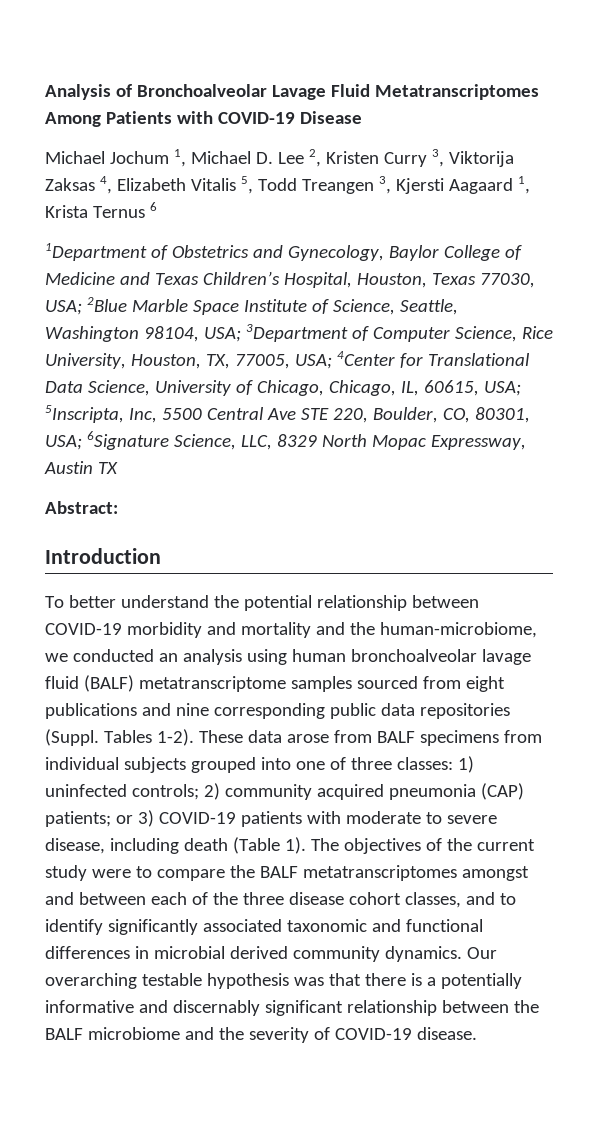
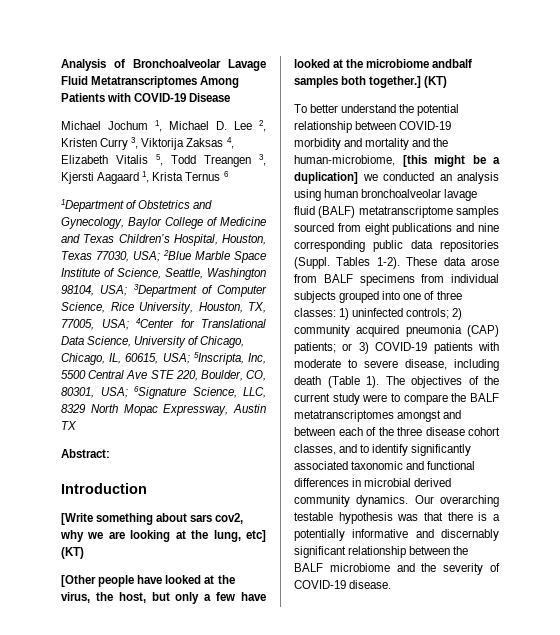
(161, 556) none -> [61,513,244,525] [60,530,266,542] [61,547,84,559] [61,575,235,587] [61,592,266,604] [294,59,473,68] [294,76,448,88] // [Write something about sars cov2, why we are looking at the lung, etc] (KT) // [Other people have looked at the virus, the host, but only a few have looked at the microbiome andbalf samples both together.] (KT)
(537, 630) none -> [402,155,500,167] [294,172,358,184] [this might be a duplication]

